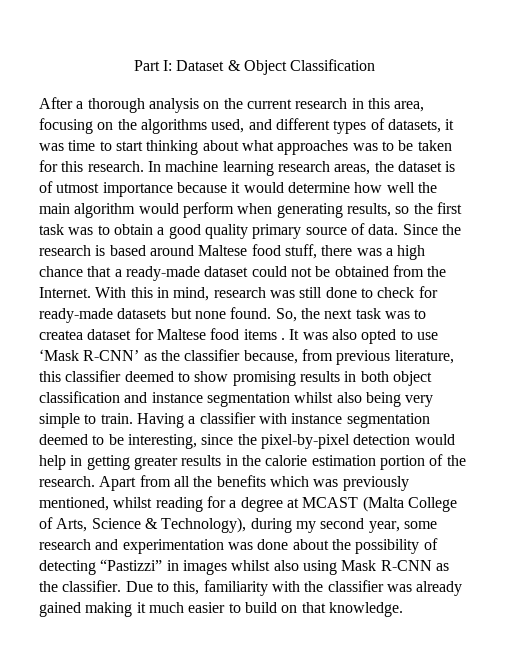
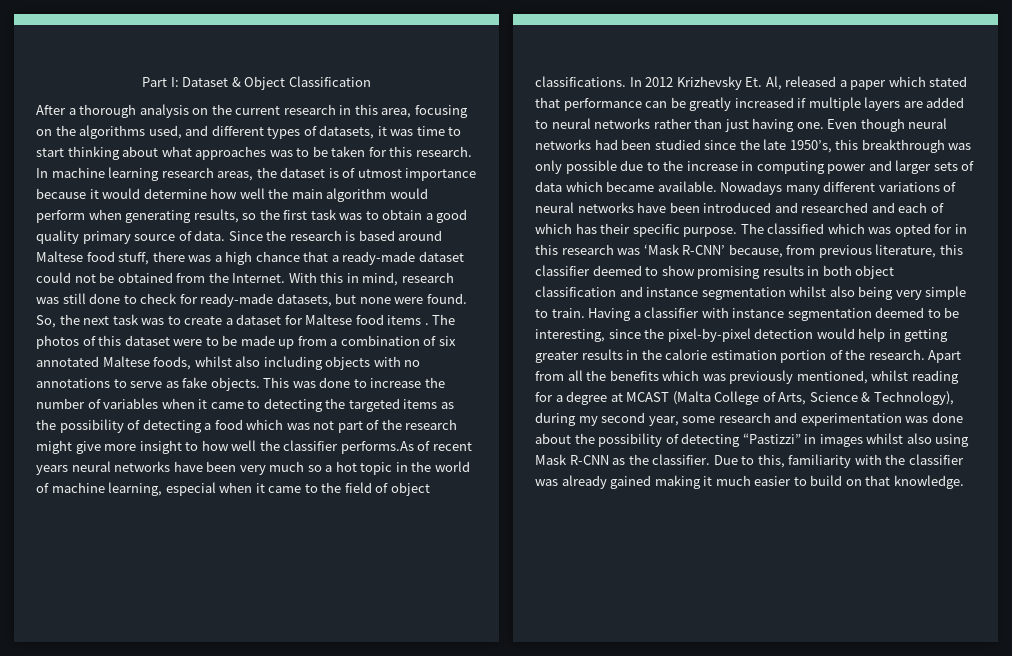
[117,308,167,319] datasets -> [276,293,332,307] datasets,
(226, 315) none -> [394,297,424,304] were
[39,330,83,340] createa -> [184,316,233,325] create a
[289,329,438,344] [39,349,241,361] It was also opted to use ‘Mask R-CNN’ as the classifier -> [432,314,456,325] [36,335,456,349] [36,356,421,370] [36,377,445,391] [36,398,454,412] [36,419,458,433] [36,440,472,454] [36,461,470,475] [36,482,430,496] [535,76,968,90] [535,97,965,111] [535,118,948,132] [535,139,972,153] [535,160,975,174] [535,181,957,195] [535,202,944,213] [535,223,967,237] [535,244,726,255] The photos of this dataset were to be made up from a combination of six annotated Maltese foods, whilst also including objects with no annotations to serve as fake objects. This was done to increase the number of variables when it came to detecting the targeted items as the possibility of detecting a food which was not part of the research might give more insight to how well the classifier performs.As of recent years neural networks have been very much so a hot topic in the world of machine learning, especial when it came to the field of object classifications. In 2012 Krizhevsky Et. Al, released a paper which stated that performance can be greatly increased if multiple layers are added to neural networks rather than just having one. Even though neural networks had been studied since the late 1950’s, this breakthrough was only possible due to the increase in computing power and larger sets of data which became available. Nowadays many different variations of neural networks have been introduced and researched and each of which has their specific purpose. The classified which was opted for in this research was ‘Mask R-CNN’

